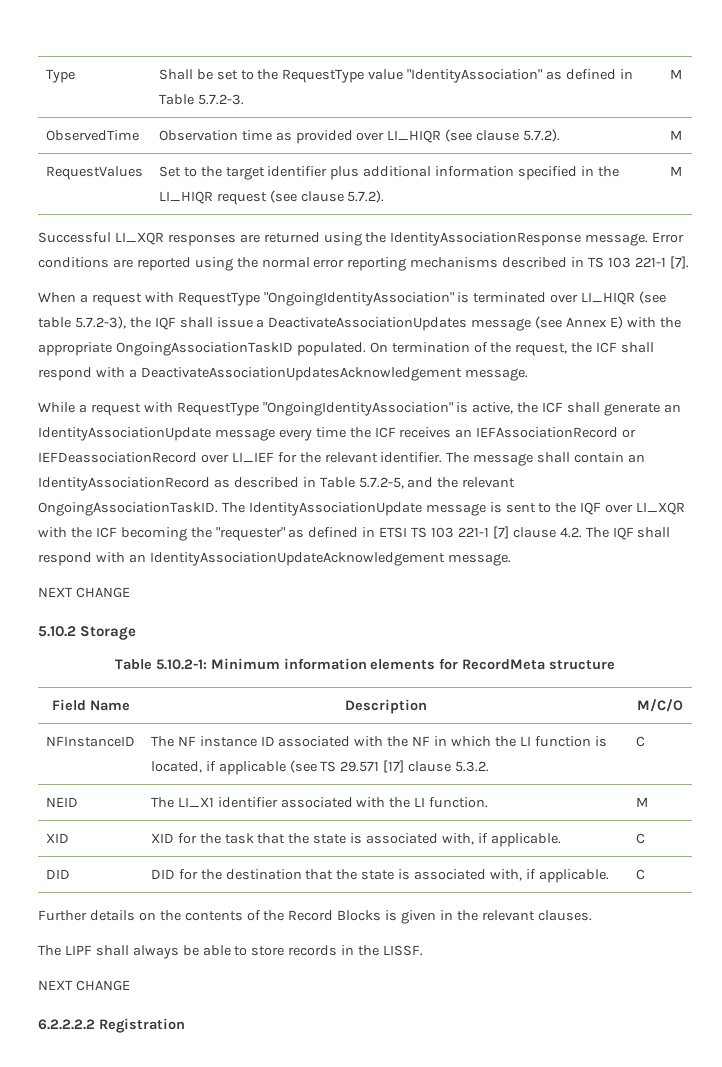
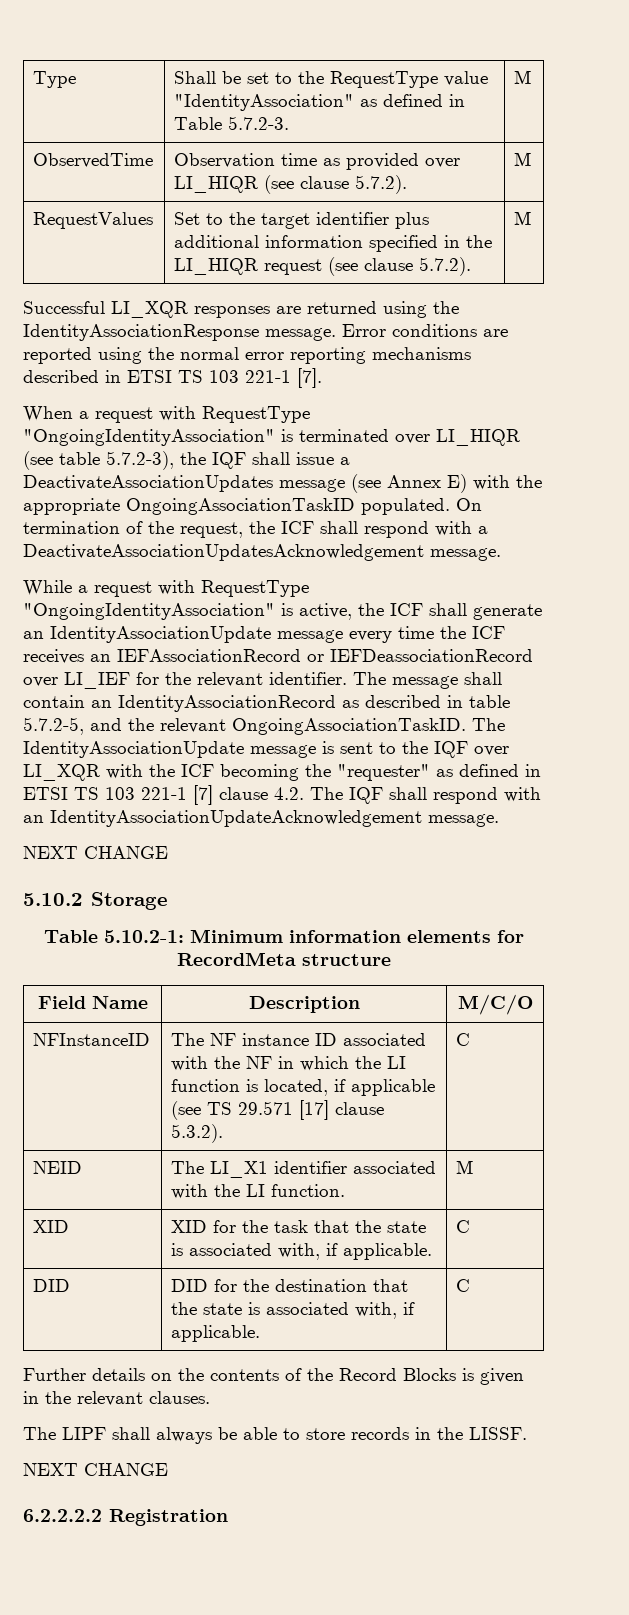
(585, 262) none -> [127,370,172,383] ETSI
[319,477,355,488] Table -> [469,695,510,708] table
[455,761,490,772] 5.3.2. -> [171,1124,224,1143] 5.3.2).

